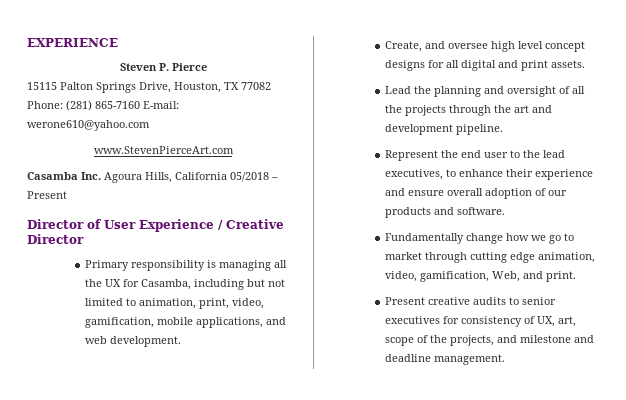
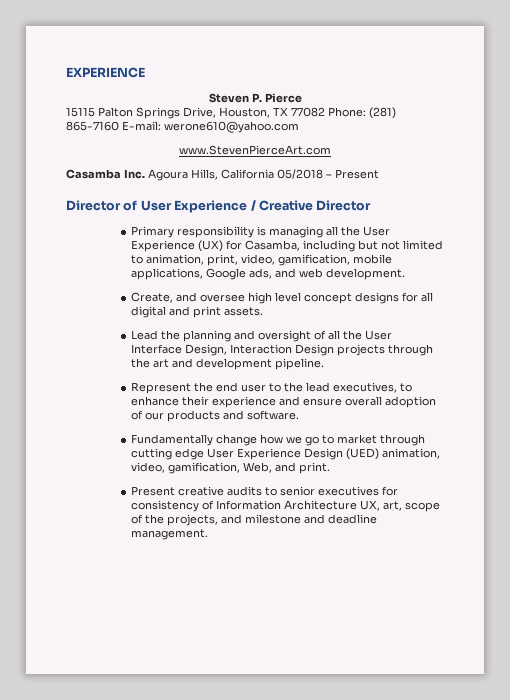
[104,279,121,287] UX -> [362,226,390,236] [130,240,223,252] User Experience (UX)
(263, 322) none -> [205,268,272,280] Google ads,
(402, 109) none -> [364,330,392,340] [130,344,334,356] User Interface Design, Interaction Design
(535, 257) none -> [206,448,379,460] User Experience Design (UED)
(535, 320) none -> [215,500,357,510] Information Architecture

